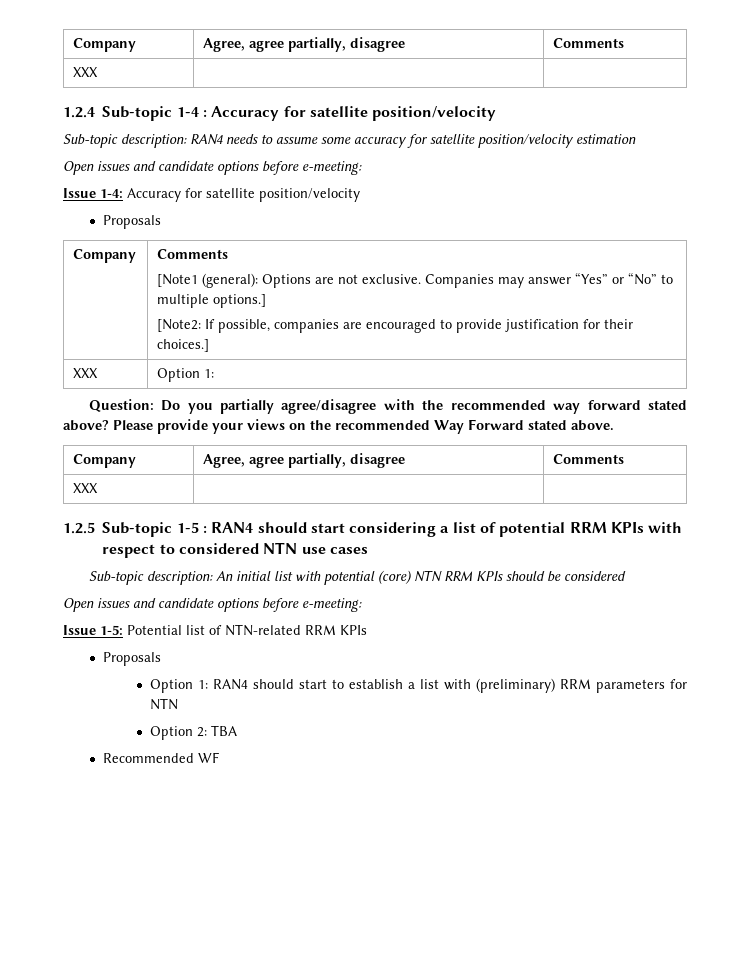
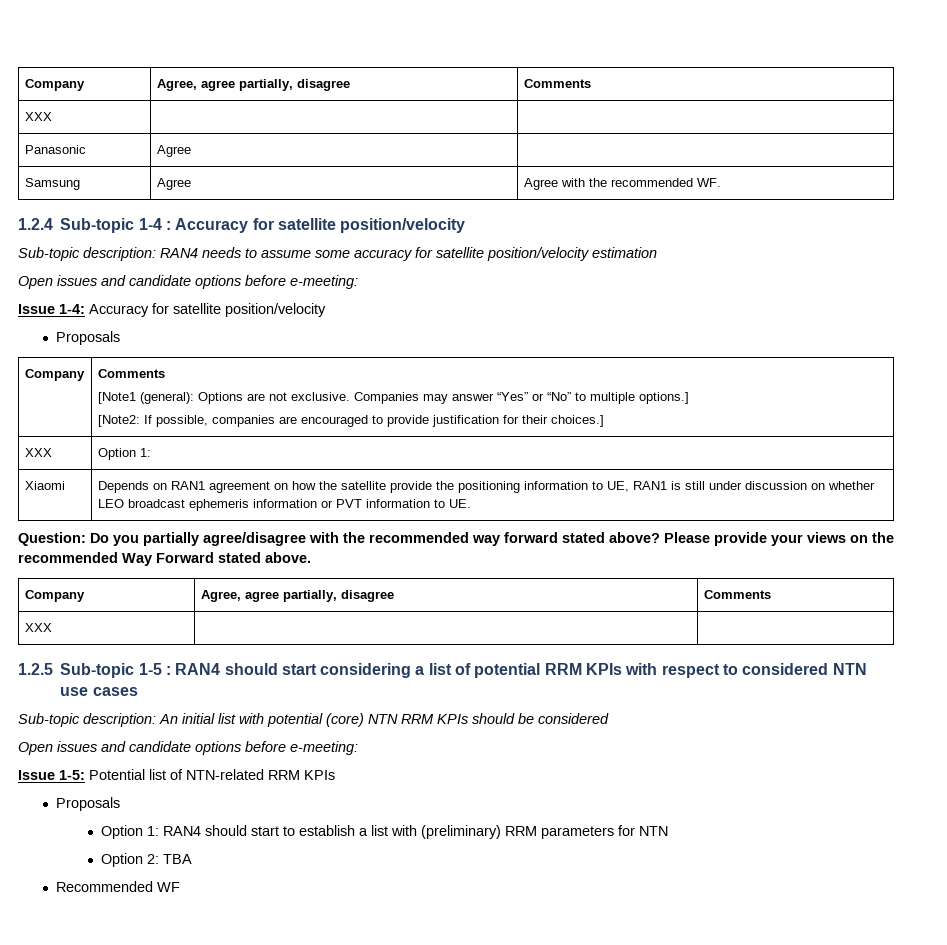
[73,38,137,52] [203,37,406,52] [553,38,625,48] [73,67,99,77] Company | Agree, agree partially, disagree | Comments // XXX | | -> [24,79,85,91] [156,79,350,91] [523,79,591,88] [24,112,52,121] [24,145,86,154] [156,145,191,157] [24,178,80,190] [156,178,191,190] [523,178,721,190] Company | Agree, agree partially, disagree | Comments // XXX | | // Panasonic | Agree | // Samsung | Agree | Agree with the recommended WF.
(215, 373) none -> [24,481,65,490] [97,481,875,493] [97,499,471,511] // Xiaomi | Depends on RAN1 agreement on how the satellite provide the positioning information to UE, RAN1 is still under discussion on whether LEO broadcast ephemeris information or PVT information to UE.

